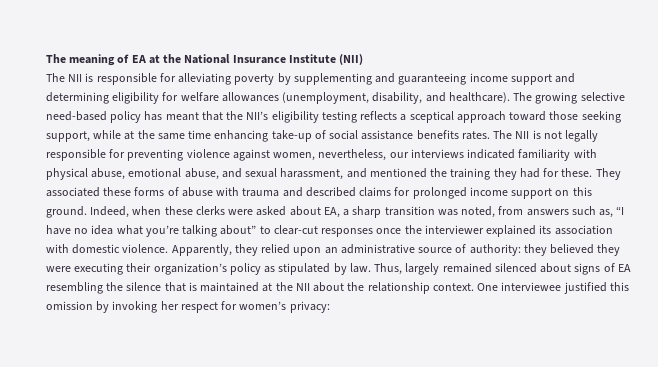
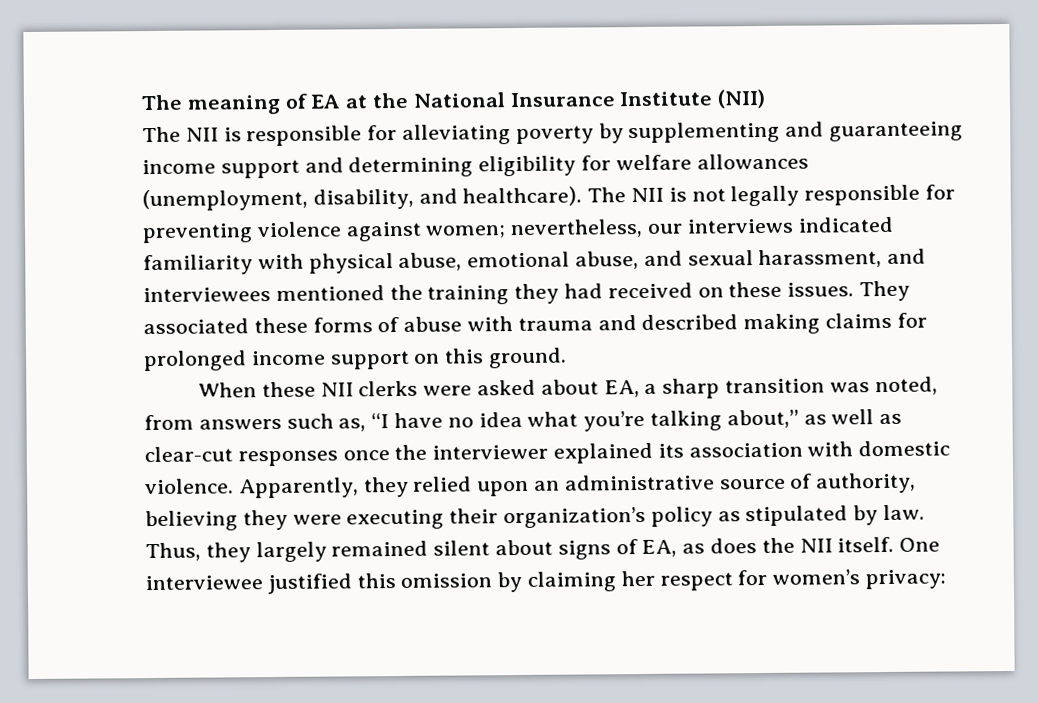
[535,92,625,104] [46,111,621,123] [46,130,513,142] growing selective need-based policy has meant that the NII’s eligibility testing reflects a sceptical approach toward those seeking support, while at the same time enhancing take-up of social assistance benefits rates. The -> (627, 195) none
[273,152,316,161] women, -> [425,225,507,239] women;
(367, 173) none -> [143,287,271,303] interviewees
[543,168,593,177] for these. -> [607,281,855,299] received on these issues.
(356, 192) none -> [743,313,821,335] making
[90,206,193,218] Indeed, when these -> [198,381,354,398] // When these NII
[220,225,271,235] about” to -> [726,409,903,429] about,” as well as
[469,244,595,256] authority: they believed -> [816,472,917,494] [145,510,238,532] authority, believing
(403, 269) none -> [205,542,251,563] they
[494,263,537,273] silenced -> [433,540,491,556] silent
[617,264,631,272] [46,282,474,294] EA resembling the silence that is maintained at the NII about the relationship context. -> [641,536,895,558] EA, as does the NII itself.
[112,301,158,313] invoking -> [527,571,617,592] claiming

